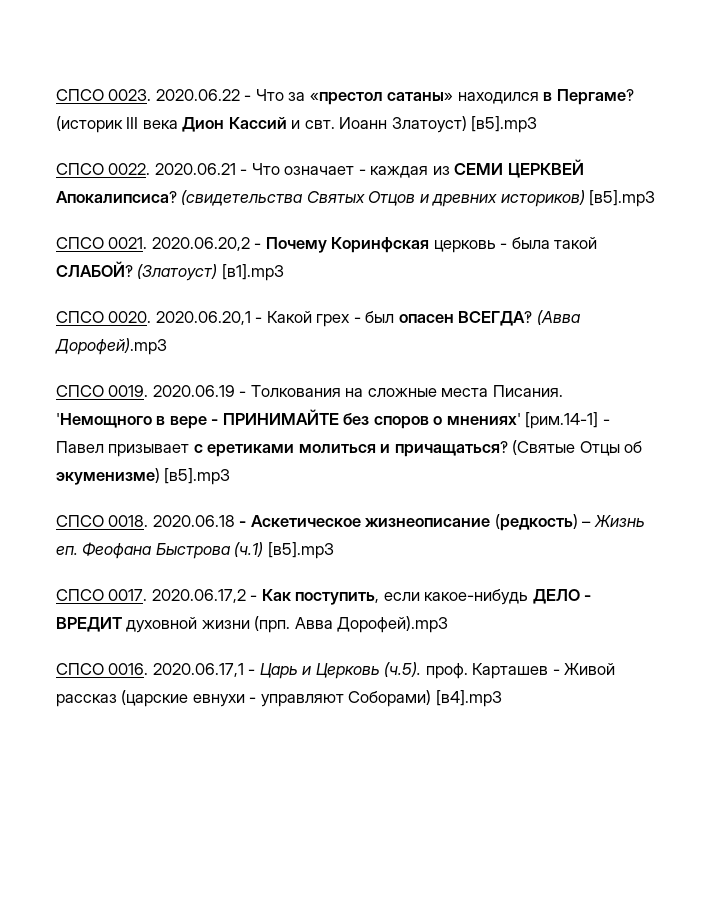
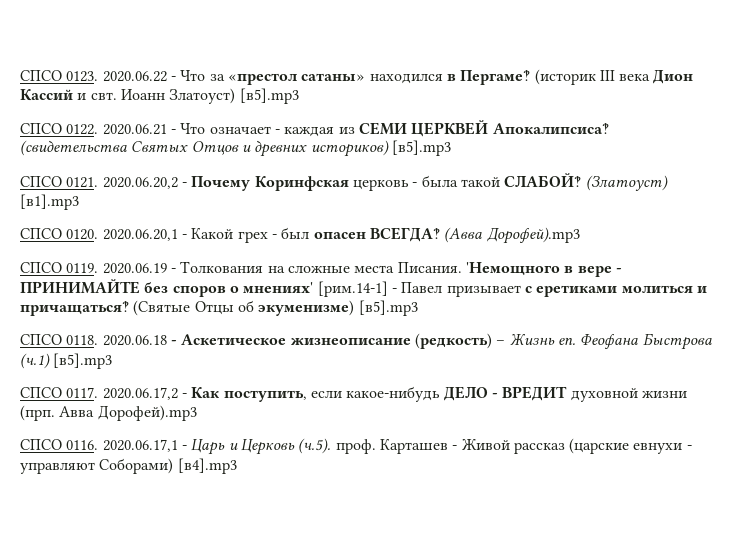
[56,89,152,101] СПСО 0023. -> [20,70,99,82] СПСО 0123.
[108,163,151,175] 0022. -> [66,124,99,135] 0122.
[108,237,148,249] 0021. -> [66,177,99,188] 0121.
[108,311,152,323] 0020. -> [66,229,99,240] 0120.
[108,385,149,397] 0019. -> [66,263,99,273] 0119.
[108,515,149,527] 0018. -> [66,335,99,345] 0118.
[108,589,148,601] 0017. -> [66,387,99,398] 0117.
[108,663,149,675] 0016. -> [66,440,99,450] 0116.

